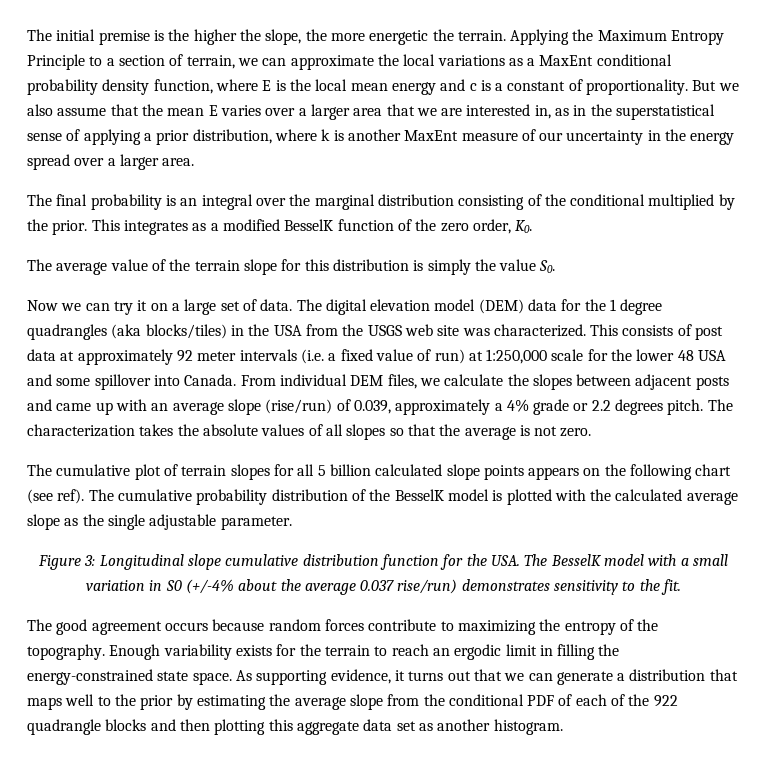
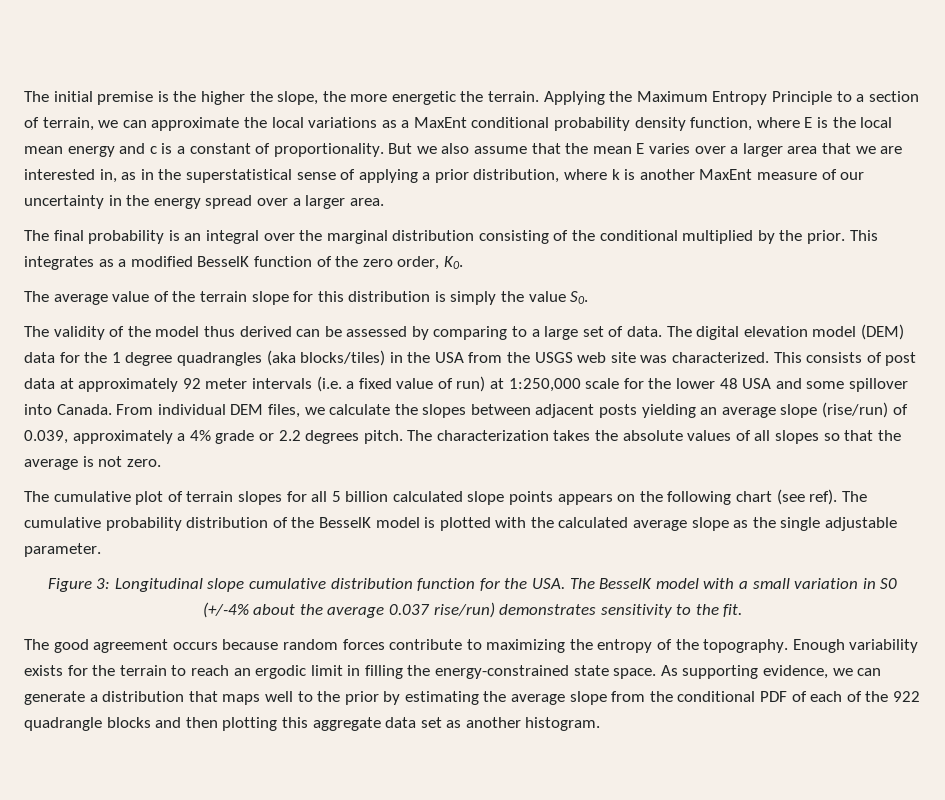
[27,300,168,315] Now we can try it on -> [24,326,528,340] The validity of the model thus derived can be assessed by comparing to
[27,399,147,415] and came up with -> [641,404,696,418] yielding
[394,669,502,681] it turns out that -> (829, 672) none

